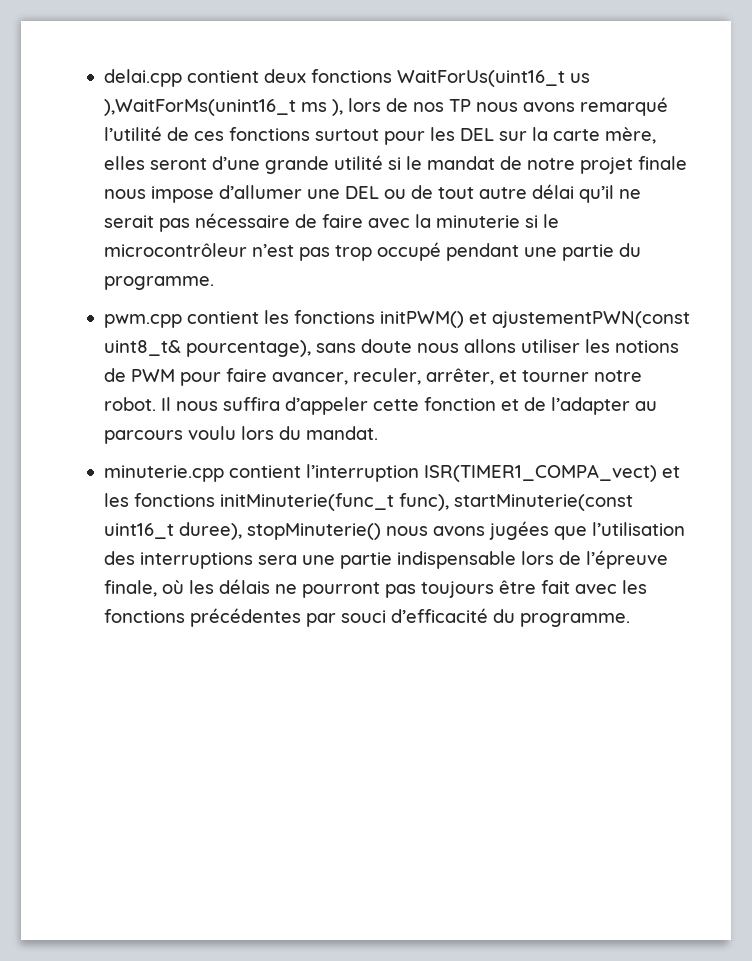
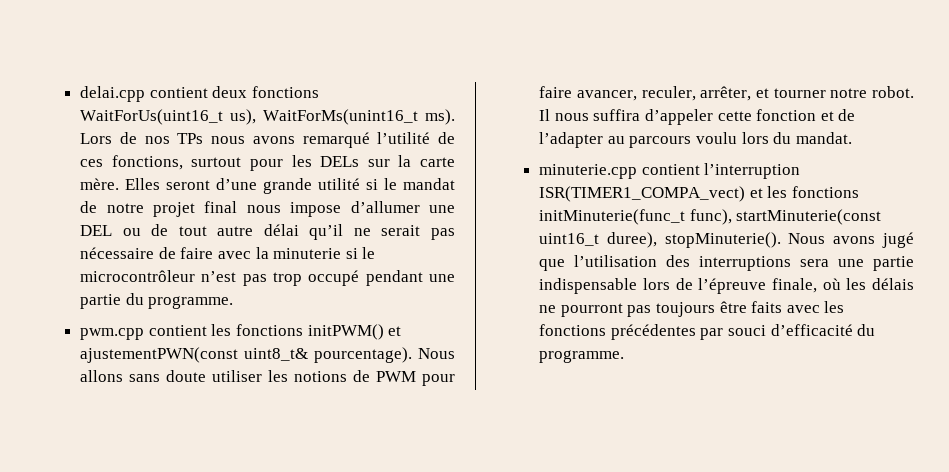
[570,73,591,83] [104,98,382,116] us ),WaitForMs(unint16_t ms ), lors -> [230,109,455,125] [80,133,113,144] us), WaitForMs(unint16_t ms). Lors
[449,99,472,112] TP -> [177,133,204,144] TPs
[229,127,311,141] fonctions -> [111,155,183,170] fonctions,
[460,128,495,141] DEL -> [320,156,360,167] DELs
[605,127,657,144] [104,156,146,170] mère, elles -> [80,178,161,190] mère. Elles
[638,156,688,170] finale -> [204,201,238,213] final
[186,339,517,357] pourcentage), sans doute nous allons -> [314,347,455,363] [80,370,207,382] pourcentage). Nous allons sans doute
[247,521,550,540] stopMinuterie() nous avons jugées -> [664,232,914,248] stopMinuterie(). Nous avons jugé
[541,580,571,594] fait -> [751,301,783,313] faits

